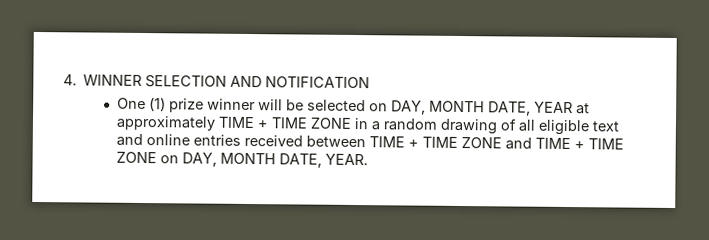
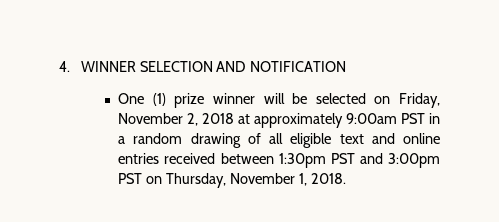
[390,100,590,116] [115,115,352,131] DAY, MONTH DATE, YEAR at approximately TIME + TIME ZONE -> [399,93,440,108] [118,113,426,128] Friday, November 2, 2018 at approximately 9:00am PST
[368,136,624,150] [115,151,368,168] TIME + TIME ZONE and TIME + TIME ZONE on DAY, MONTH DATE, YEAR. -> [278,153,440,168] [118,173,346,188] 1:30pm PST and 3:00pm PST on Thursday, November 1, 2018.

